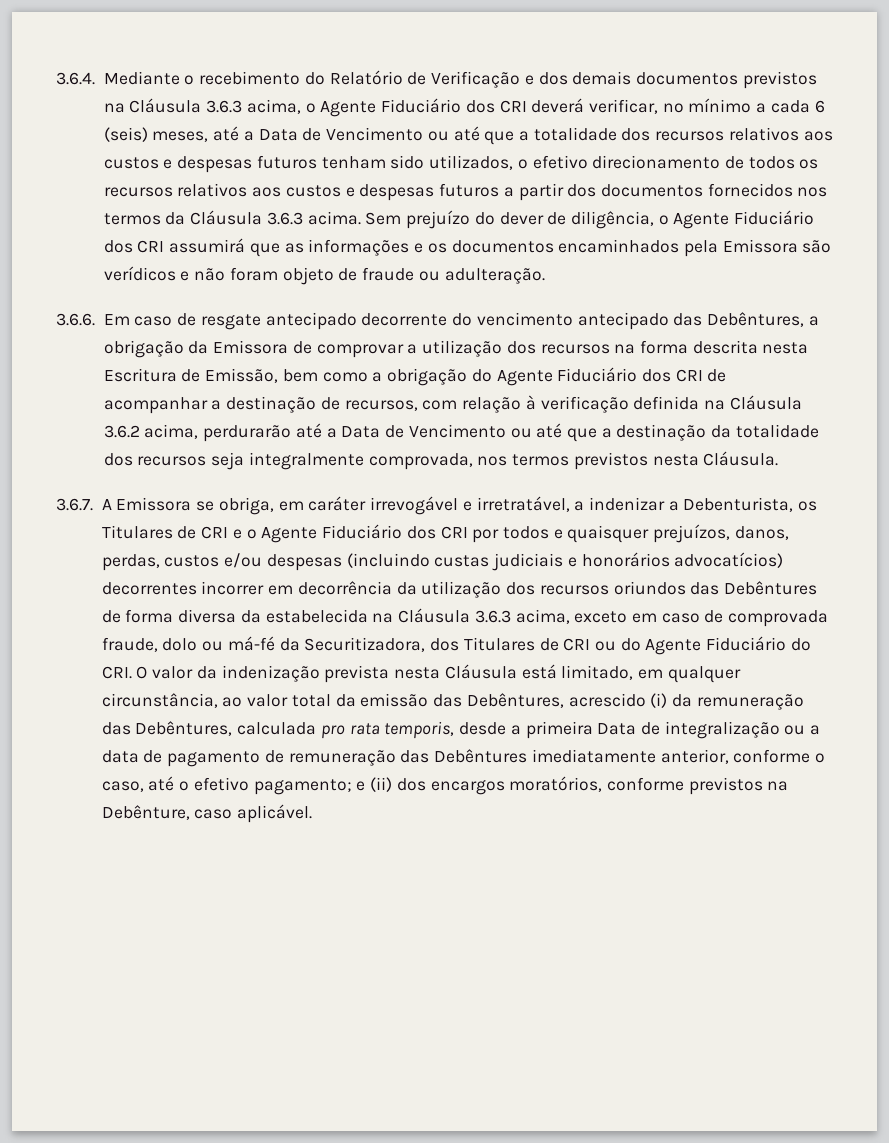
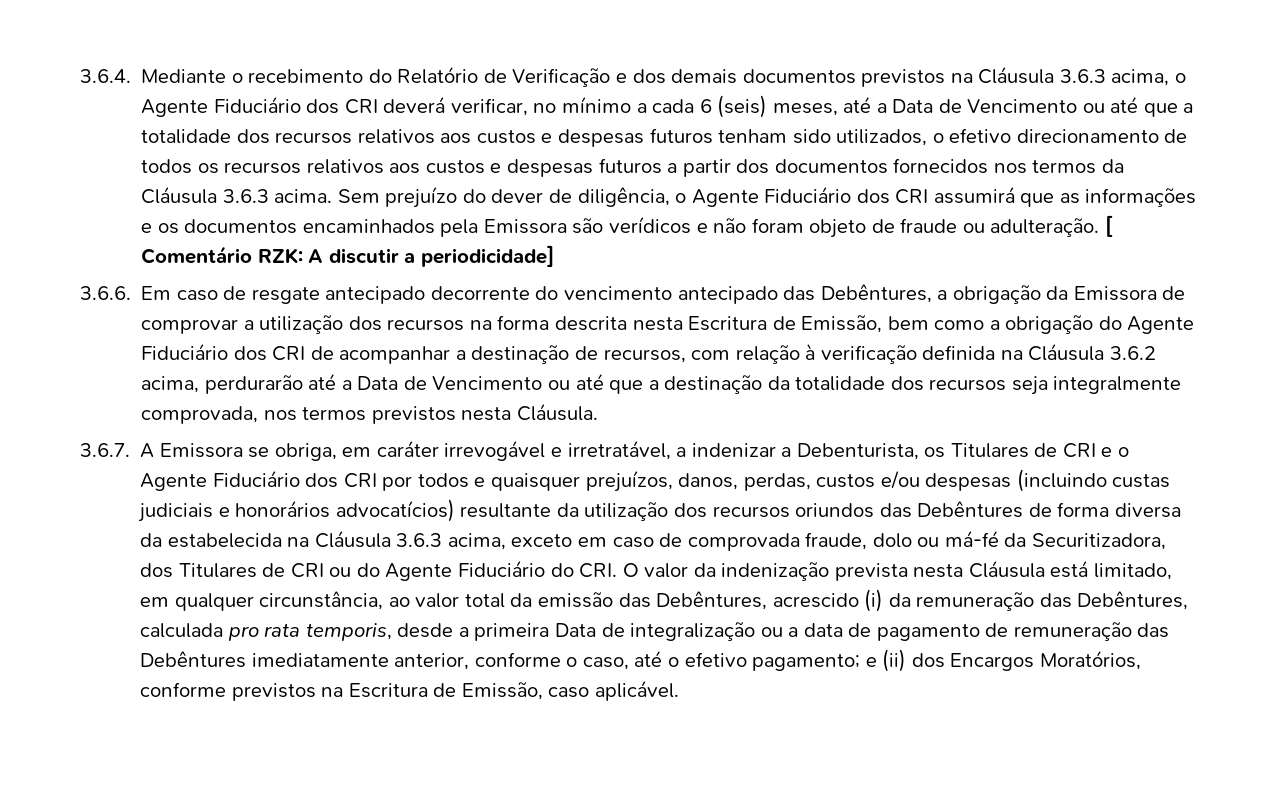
(545, 276) none -> [1104,215,1113,237] [141,245,554,267] [ Comentário RZK: A discutir a periodicidade]
[101,581,392,595] decorrentes incorrer em decorrência -> [460,503,552,518] resultante
[430,776,603,795] encargos moratórios, -> [950,650,1141,671] Encargos Moratórios,
[101,805,190,820] Debênture, -> [348,682,543,700] Escritura de Emissão,

